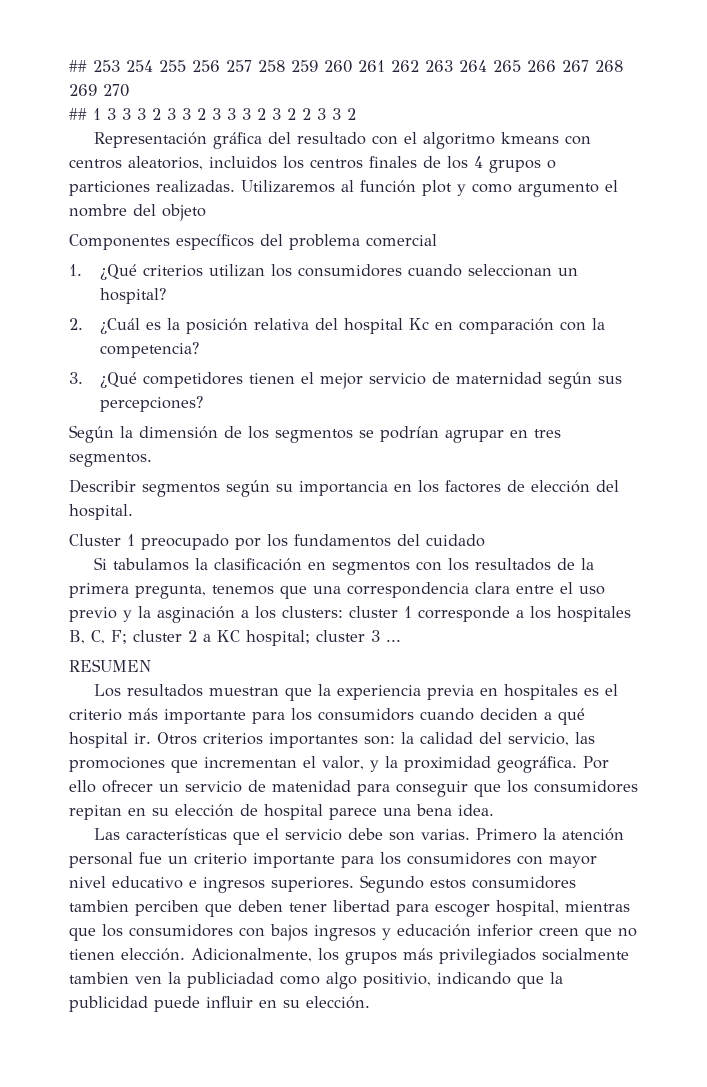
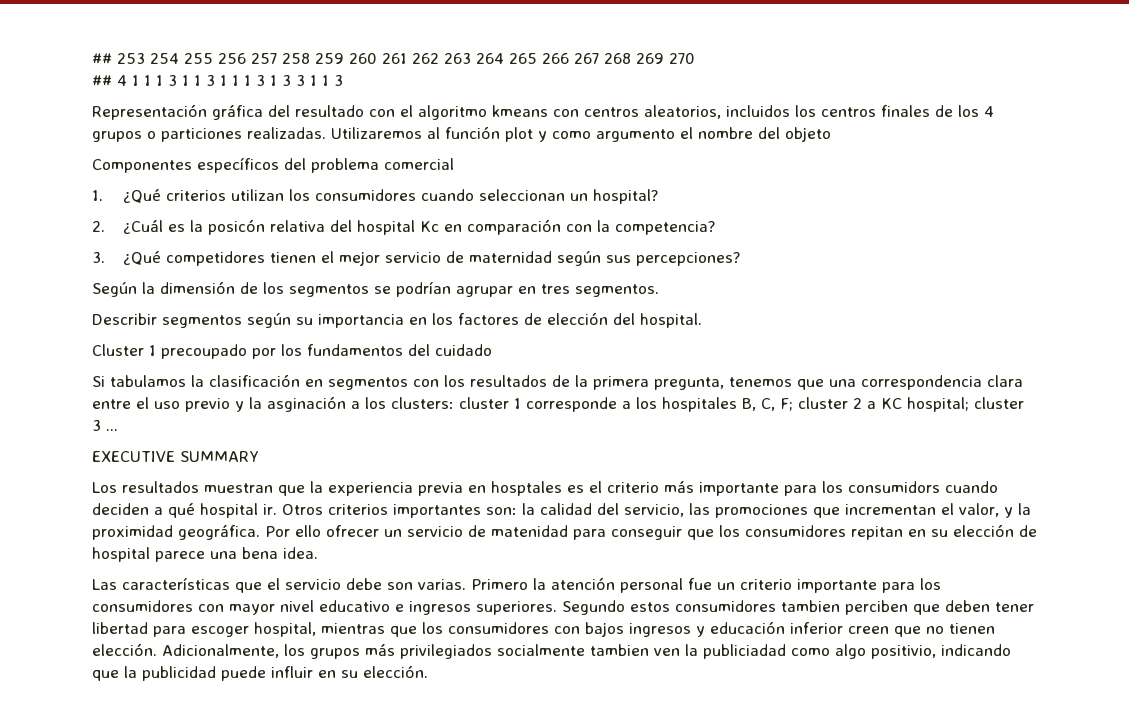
(87, 114) none -> [117,75,265,86] 4 1 1 1 3 1 1 3 1 1 1 3
[137,108,356,120] 3 2 3 3 2 3 3 3 2 3 2 2 3 3 2 -> [310,75,343,86] 1 1 3
[186,318,249,334] posición -> [208,219,266,235] posicón
[141,534,229,550] preocupado -> [161,344,247,359] precoupado
[69,659,151,672] RESUMEN -> [92,451,259,462] EXECUTIVE SUMMARY
[504,684,579,700] hospitales -> [491,481,562,496] hosptales

